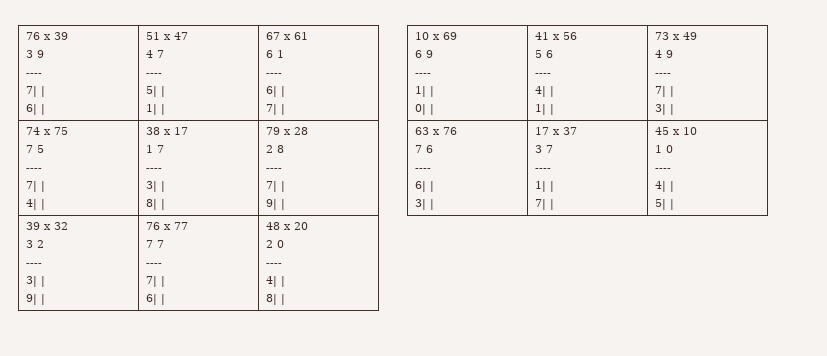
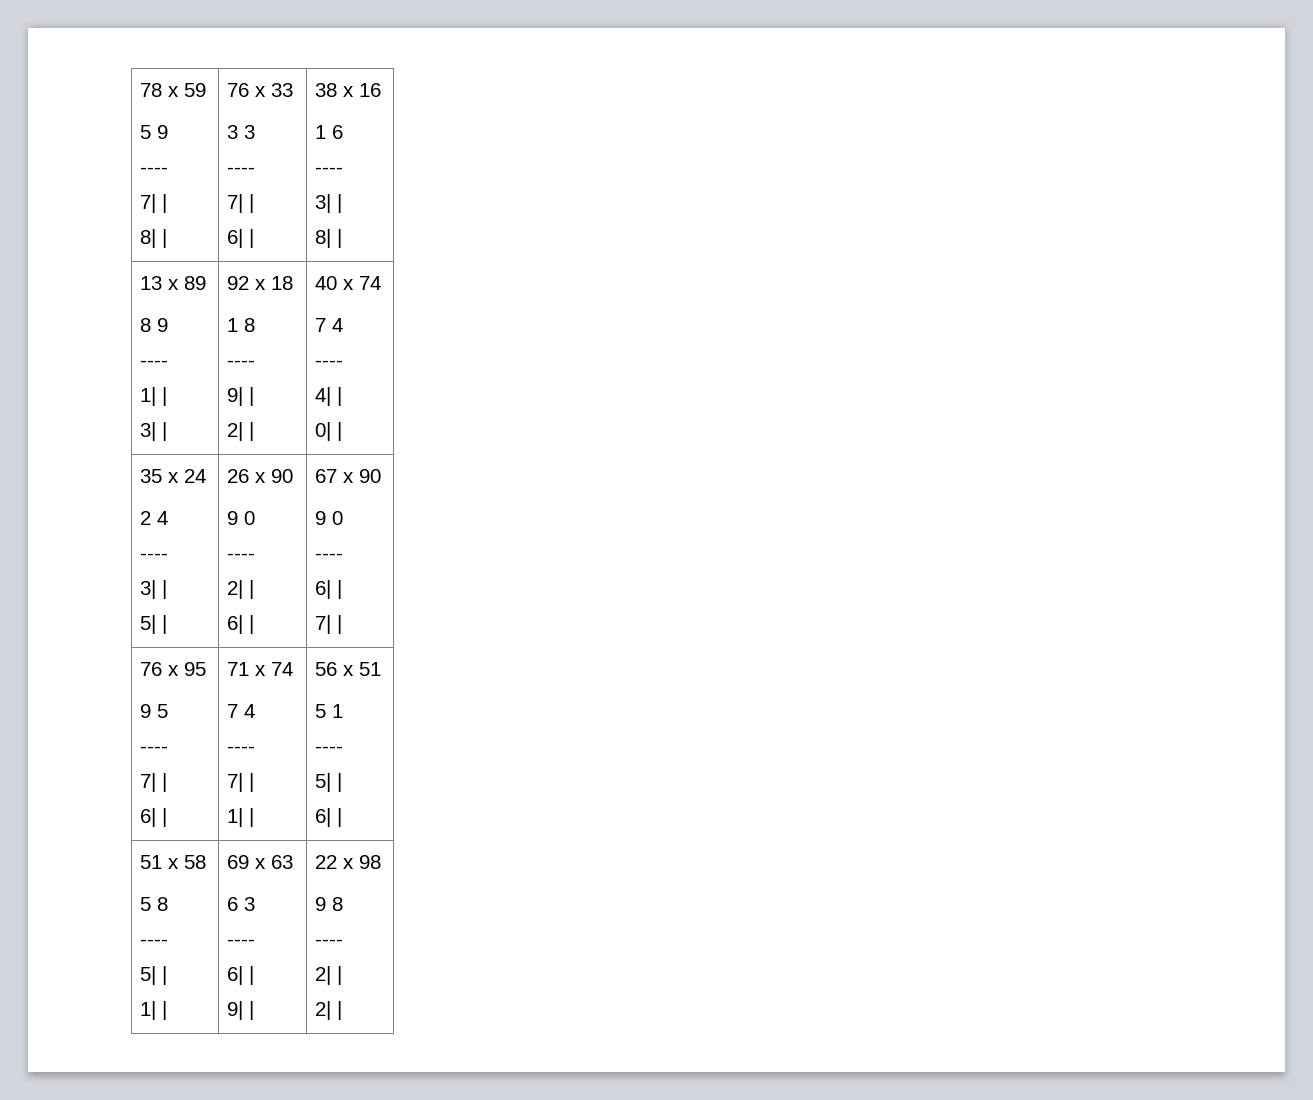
[26,32,69,40] [26,50,45,58] [26,73,43,76] [26,86,46,97] [26,104,46,115] [146,32,189,40] [146,50,165,58] 76 x 39 // 3 9 // ---- // 7| | // 6| | | 51 x 47 // 4 7 -> [140,83,207,97] [140,125,169,139] [140,167,169,174] [140,194,168,213] [140,229,168,248] [227,83,294,97] [227,125,256,139] [227,167,256,174] [227,194,255,213] [227,229,255,248] [315,83,382,97] [315,125,344,139] [315,167,344,174] [315,194,343,213] [315,229,343,248] [140,276,207,290] [140,318,169,332] [140,360,169,367] [140,387,168,406] [140,422,168,441] [227,276,294,290] [227,318,256,332] [227,360,256,367] [227,387,255,406] [227,422,255,441] [315,276,382,290] [315,318,344,332] [315,360,344,367] [315,387,343,406] [315,422,343,441] [140,469,207,483] [140,511,169,525] [140,553,169,560] [140,580,168,599] [140,615,168,634] [227,469,294,483] [227,511,256,525] [227,553,256,560] [227,580,255,599] [227,615,255,634] [315,469,382,483] [315,511,344,525] [315,553,344,560] [315,580,343,599] [315,615,343,634] [140,662,207,676] [140,704,169,718] [140,746,169,753] [140,773,168,792] [140,808,168,827] [227,662,294,676] [227,704,256,718] [227,746,256,753] [227,773,255,792] [227,808,255,827] [315,662,382,676] [315,704,344,718] [315,746,344,753] [315,773,343,792] [315,808,343,827] [140,855,207,869] [140,897,169,911] 78 x 59 // 5 9 // ---- // 7| | // 8| | | 76 x 33 // 3 3 // ---- // 7| | // 6| | | 38 x 16 // 1 6 // ---- // 3| | // 8| | // 13 x 89 // 8 9 // ---- // 1| | // 3| | | 92 x 18 // 1 8 // ---- // 9| | // 2| | | 40 x 74 // 7 4 // ---- // 4| | // 0| | // 35 x 24 // 2 4 // ---- // 3| | // 5| | | 26 x 90 // 9 0 // ---- // 2| | // 6| | | 67 x 90 // 9 0 // ---- // 6| | // 7| | // 76 x 95 // 9 5 // ---- // 7| | // 6| | | 71 x 74 // 7 4 // ---- // 7| | // 1| | | 56 x 51 // 5 1 // ---- // 5| | // 6| | // 51 x 58 // 5 8
[266,32,309,40] [266,50,285,58] [266,73,283,76] [266,86,286,97] [266,104,286,115] [26,127,69,135] [26,145,45,153] [26,168,43,171] [26,181,46,192] [26,199,46,210] [146,127,189,135] [146,145,165,153] [146,168,163,171] [146,181,166,192] [146,199,166,210] [266,127,309,135] [266,145,285,153] [266,168,283,171] [266,181,286,192] [266,199,286,210] [26,222,69,230] [26,240,45,248] [26,263,43,266] [26,276,46,287] [26,294,46,305] [146,222,189,230] [146,240,165,248] [146,263,163,266] [146,276,166,287] [146,294,166,305] [266,222,309,230] [266,240,285,248] [266,263,283,266] [266,276,286,287] [266,294,286,305] [415,32,458,40] [415,50,434,58] [415,73,432,76] [415,86,435,97] [415,104,435,115] [535,32,578,40] [535,50,554,58] [535,73,552,76] [535,86,555,97] [535,104,555,115] [655,32,698,40] [655,50,674,58] [655,73,672,76] [655,86,675,97] [655,104,675,115] [415,127,458,135] [415,145,434,153] [415,168,432,171] [415,181,435,192] [415,199,435,210] [535,127,578,135] [535,145,554,153] [535,168,552,171] [535,181,555,192] [535,199,555,210] [655,127,698,135] [655,145,674,153] [655,168,672,171] [655,181,675,192] [655,199,675,210] 67 x 61 // 6 1 // ---- // 6| | // 7| | // 74 x 75 // 7 5 // ---- // 7| | // 4| | | 38 x 17 // 1 7 // ---- // 3| | // 8| | | 79 x 28 // 2 8 // ---- // 7| | // 9| | // 39 x 32 // 3 2 // ---- // 3| | // 9| | | 76 x 77 // 7 7 // ---- // 7| | // 6| | | 48 x 20 // 2 0 // ---- // 4| | // 8| | // 10 x 69 // 6 9 // ---- // 1| | // 0| | | 41 x 56 // 5 6 // ---- // 4| | // 1| | | 73 x 49 // 4 9 // ---- // 7| | // 3| | // 63 x 76 // 7 6 // ---- // 6| | // 3| | | 17 x 37 // 3 7 // ---- // 1| | // 7| | | 45 x 10 // 1 0 // ---- // 4| | // 5| | -> [227,855,294,869] [227,897,256,911] [227,939,256,946] [227,966,255,985] [227,1001,255,1020] [315,855,382,869] [315,897,344,911] [315,939,344,946] [315,966,343,985] [315,1001,343,1020] 69 x 63 // 6 3 // ---- // 6| | // 9| | | 22 x 98 // 9 8 // ---- // 2| | // 2| |

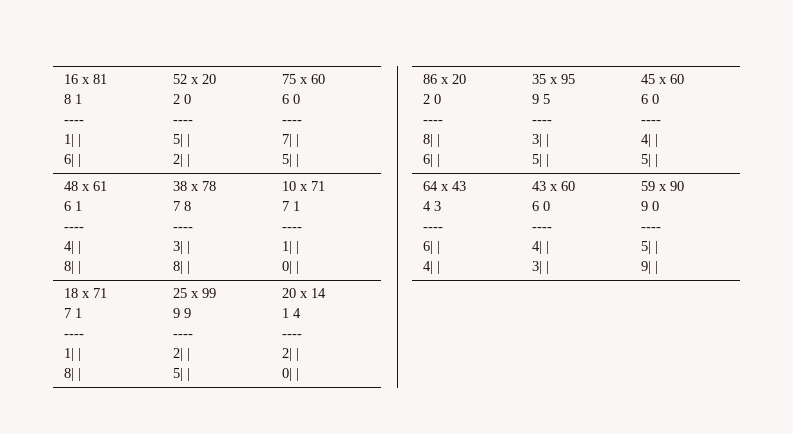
[140,83,207,97] [140,125,169,139] [140,167,169,174] [140,194,168,213] [140,229,168,248] [227,83,294,97] [227,125,256,139] [227,167,256,174] [227,194,255,213] [227,229,244,248] 78 x 59 // 5 9 // ---- // 7| | // 8| | | 76 x 33 // 3 3 // ---- // 7| | // 6| -> [63,74,107,84] [63,94,82,104] [63,120,84,124] [63,134,81,147] [63,154,81,167] [172,74,216,84] [172,94,191,104] [172,120,193,124] [172,134,190,147] [172,154,190,167] [281,74,325,84] [281,94,300,104] [281,120,302,124] [281,134,299,147] [281,154,299,167] [63,181,107,191] [63,201,82,211] [63,227,84,231] [63,241,81,254] [63,261,74,274] 16 x 81 // 8 1 // ---- // 1| | // 6| | | 52 x 20 // 2 0 // ---- // 5| | // 2| | | 75 x 60 // 6 0 // ---- // 7| | // 5| | // 48 x 61 // 6 1 // ---- // 4| | // 8|
[359,83,382,97] [315,125,344,139] 16 // 1 6 -> [201,181,216,191] [172,201,191,211] 78 // 7 8
[140,276,207,290] [140,318,169,332] [140,360,169,367] [140,387,168,406] [140,422,168,441] [227,276,294,290] [227,318,256,332] [227,360,256,367] [227,387,255,406] [227,422,255,441] [315,276,382,290] [315,318,344,332] [315,360,344,367] [315,387,343,406] [315,422,343,441] [140,469,207,483] [140,511,169,525] // 13 x 89 // 8 9 // ---- // 1| | // 3| | | 92 x 18 // 1 8 // ---- // 9| | // 2| | | 40 x 74 // 7 4 // ---- // 4| | // 0| | // 35 x 24 // 2 4 -> [281,181,325,191] [281,201,300,211] [281,227,302,231] [281,241,299,254] [281,261,299,274] [63,288,107,298] [63,308,82,318] [63,334,84,338] [63,348,81,361] [63,368,81,381] [172,288,216,298] [172,308,191,318] [172,334,193,338] [172,348,190,361] [172,368,190,381] [281,288,326,298] [281,308,301,318] [281,334,302,338] [281,348,299,361] [281,368,299,381] [422,74,466,84] [422,94,441,104] [422,120,443,124] [422,134,440,147] [422,154,440,167] [531,74,575,84] [531,94,550,104] | 10 x 71 // 7 1 // ---- // 1| | // 0| | // 18 x 71 // 7 1 // ---- // 1| | // 8| | | 25 x 99 // 9 9 // ---- // 2| | // 5| | | 20 x 14 // 1 4 // ---- // 2| | // 0| | // 86 x 20 // 2 0 // ---- // 8| | // 6| | | 35 x 95 // 9 5
[227,469,294,483] [227,511,256,525] [227,553,256,560] [227,580,255,599] [227,615,255,634] [315,469,382,483] [315,511,344,525] [315,553,344,560] [315,580,343,599] [315,615,343,634] [140,662,207,676] [140,704,169,718] [140,746,169,753] [140,773,168,792] [140,808,168,827] [227,662,294,676] [227,704,256,718] [227,746,256,753] [227,773,255,792] [227,808,255,827] [315,662,382,676] [315,704,344,718] [315,746,344,753] [315,773,343,792] [315,808,343,827] [140,855,207,869] [140,897,169,911] [140,939,169,946] [140,966,168,985] [140,1001,168,1020] [227,855,294,869] [227,897,256,911] [227,939,256,946] [227,966,255,985] [227,1001,255,1020] [315,855,382,869] [315,897,344,911] [315,939,344,946] [315,966,343,985] [315,1001,332,1020] 26 x 90 // 9 0 // ---- // 2| | // 6| | | 67 x 90 // 9 0 // ---- // 6| | // 7| | // 76 x 95 // 9 5 // ---- // 7| | // 6| | | 71 x 74 // 7 4 // ---- // 7| | // 1| | | 56 x 51 // 5 1 // ---- // 5| | // 6| | // 51 x 58 // 5 8 // ---- // 5| | // 1| | | 69 x 63 // 6 3 // ---- // 6| | // 9| | | 22 x 98 // 9 8 // ---- // 2| | // 2| -> [640,74,684,84] [640,94,659,104] [640,120,661,124] [640,134,658,147] [640,154,658,167] [422,181,466,191] [422,201,441,211] [422,227,443,231] [422,241,440,254] [422,261,440,274] [531,181,575,191] [531,201,550,211] [531,227,552,231] [531,241,549,254] [531,261,549,274] [640,181,684,191] [640,201,659,211] [640,227,661,231] [640,241,658,254] [640,261,651,274] 45 x 60 // 6 0 // ---- // 4| | // 5| | // 64 x 43 // 4 3 // ---- // 6| | // 4| | | 43 x 60 // 6 0 // ---- // 4| | // 3| | | 59 x 90 // 9 0 // ---- // 5| | // 9|

